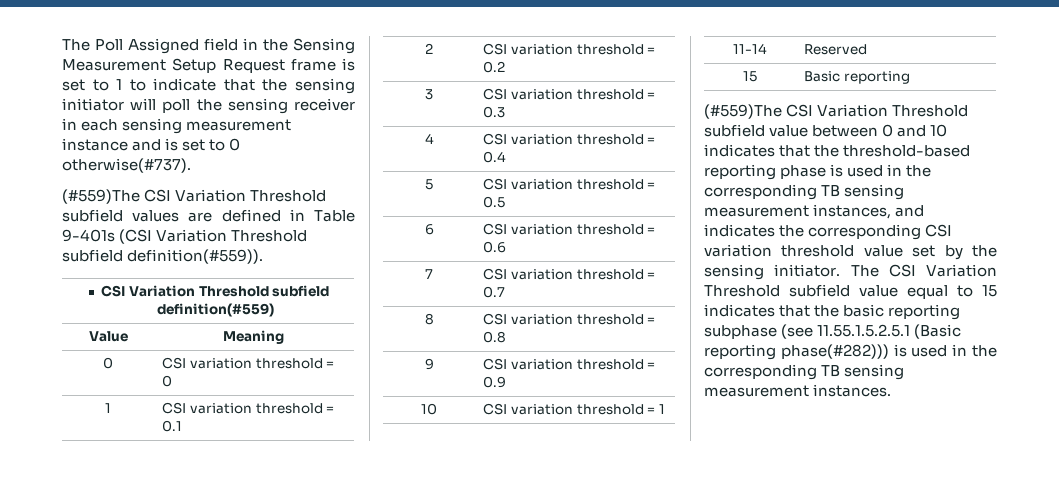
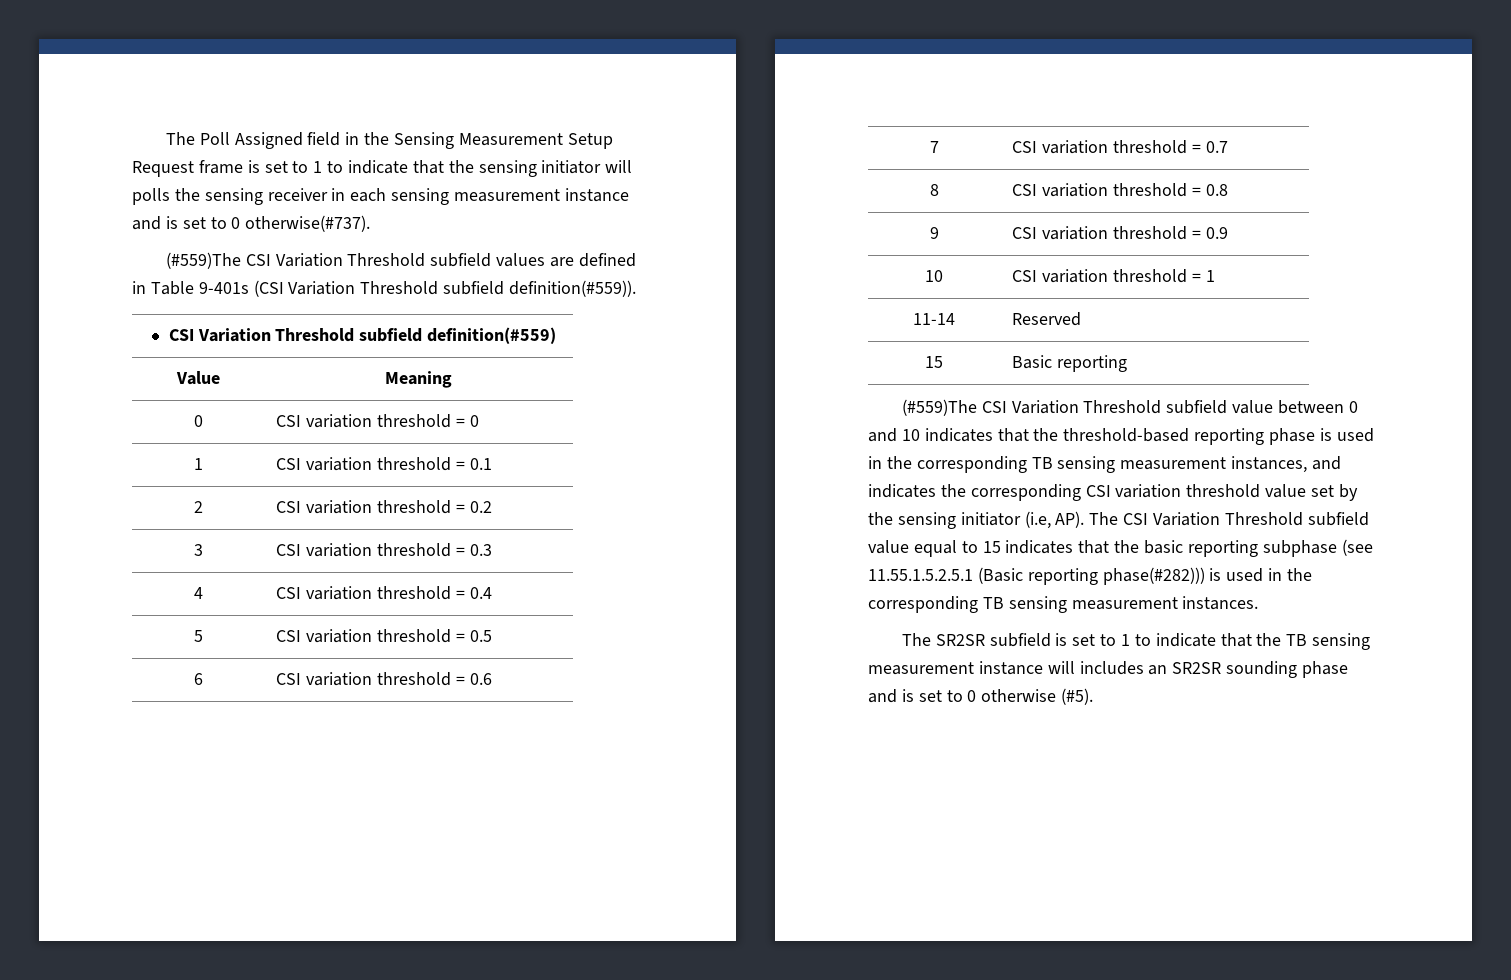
[162,99,191,113] poll -> [132,188,170,205] polls
[774,264,841,277] initiator. -> [960,511,1085,529] initiator (i.e, AP).
(892, 390) none -> [901,633,1371,650] [868,661,1349,678] [868,688,1094,705] // The SR2SR subfield is set to 1 to indicate that the TB sensing measurement instance will includes an SR2SR sounding phase and is set to 0 otherwise (#5).

